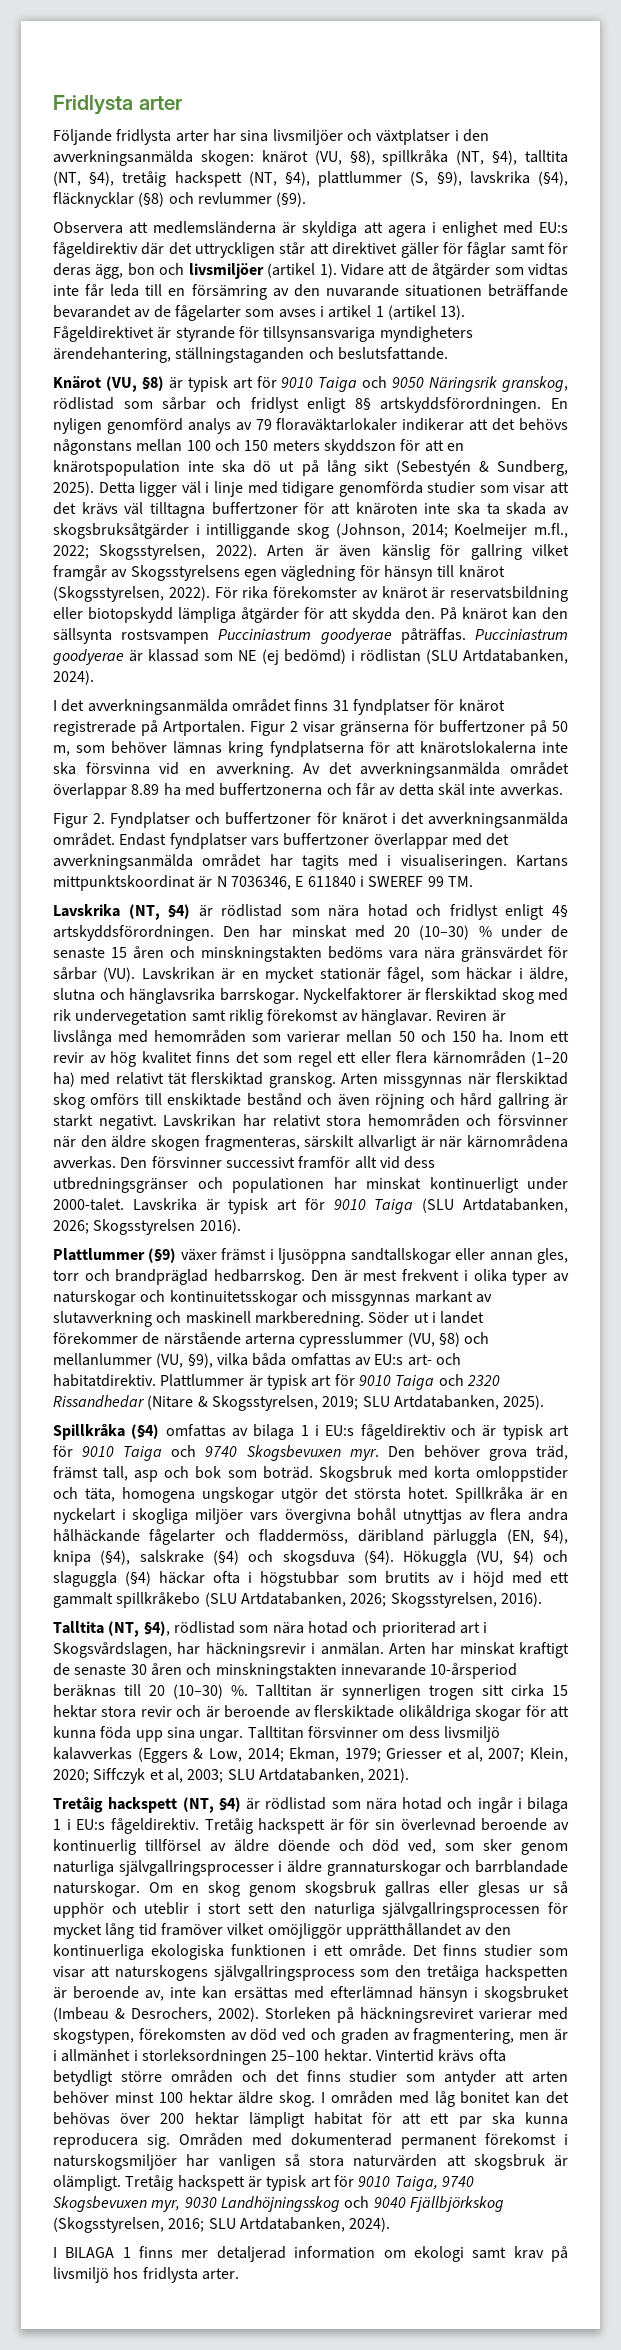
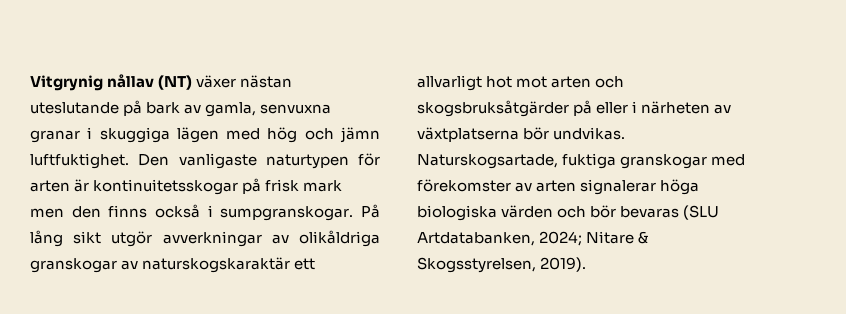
[53,95,182,115] [53,129,489,145] [53,150,568,166] [53,171,568,187] [53,192,307,208] [53,221,569,237] [53,242,568,258] [53,263,568,279] [53,284,568,300] [53,305,466,321] [53,326,473,342] [53,347,448,363] [53,376,568,392] [53,397,568,413] [53,418,569,434] [53,439,464,455] [53,460,569,476] [53,481,569,497] [53,502,570,518] [53,523,568,539] [53,544,570,560] [53,565,505,581] [53,586,568,602] [53,607,568,623] [53,628,568,644] [53,649,568,665] [53,670,94,685] [53,699,505,715] [53,720,568,736] [53,741,568,757] [53,762,569,778] [53,783,563,799] [53,812,568,828] [53,833,510,849] [53,854,568,870] [53,875,473,891] [53,904,569,920] [53,925,568,941] [53,946,568,962] [53,967,568,983] [53,988,568,1004] [53,1009,506,1025] [53,1030,569,1046] [53,1051,568,1067] [53,1072,568,1088] [53,1093,568,1109] [53,1114,568,1130] [53,1135,568,1151] [53,1156,436,1169] [53,1177,568,1193] [53,1198,568,1214] [53,1219,241,1235] [53,1248,569,1264] [53,1269,570,1285] [53,1290,492,1306] [53,1311,485,1327] [53,1332,490,1348] [53,1353,461,1368] [53,1374,500,1390] [53,1395,545,1411] [53,1424,569,1440] [53,1445,569,1461] [53,1466,568,1482] [53,1487,568,1503] [53,1508,568,1524] [53,1529,569,1545] [53,1550,568,1566] [53,1571,569,1587] [53,1592,542,1608] [53,1621,488,1637] [53,1642,569,1658] [53,1663,518,1679] [53,1684,568,1700] [53,1705,569,1721] [53,1726,500,1742] [53,1747,568,1763] [53,1768,410,1784] [53,1797,568,1813] [53,1818,569,1834] [53,1839,568,1855] [53,1860,569,1876] [53,1881,568,1897] [53,1902,568,1918] [53,1923,511,1939] [53,1944,568,1960] [53,1965,568,1981] [53,1986,569,2002] [53,2007,568,2023] [53,2028,569,2044] [53,2049,506,2065] [53,2070,568,2086] [53,2091,569,2107] [53,2112,568,2128] [53,2133,568,2149] [53,2154,568,2170] [53,2175,474,2191] [53,2196,504,2212] [53,2217,391,2233] [53,2246,569,2262] [53,2267,239,2283] Fridlysta arter // Följande fridlysta arter har sina livsmiljöer och växtplatser i den avverkningsanmälda skogen: knärot (VU, §8), spillkråka (NT, §4), talltita (NT, §4), tretåig hackspett (NT, §4), plattlummer (S, §9), lavskrika (§4), fläcknycklar (§8) och revlummer (§9). // Observera att medlemsländerna är skyldiga att agera i enlighet med EU:s fågeldirektiv där det uttryckligen står att direktivet gäller för fåglar samt för deras ägg, bon och livsmiljöer (artikel 1). Vidare att de åtgärder som vidtas inte får leda till en försämring av den nuvarande situationen beträffande bevarandet av de fågelarter som avses i artikel 1 (artikel 13). Fågeldirektivet är styrande för tillsynsansvariga myndigheters ärendehantering, ställningstaganden och beslutsfattande. // Knärot (VU, §8) är typisk art för 9010 Taiga och 9050 Näringsrik granskog, rödlistad som sårbar och fridlyst enligt 8§ artskyddsförordningen. En nyligen genomförd analys av 79 floraväktarlokaler indikerar att det behövs någonstans mellan 100 och 150 meters skyddszon för att en knärotspopulation inte ska dö ut på lång sikt (Sebestyén & Sundberg, 2025). Detta ligger väl i linje med tidigare genomförda studier som visar att det krävs väl tilltagna buffertzoner för att knäroten inte ska ta skada av skogsbruksåtgärder i intilliggande skog (Johnson, 2014; Koelmeijer m.fl., 2022; Skogsstyrelsen, 2022). Arten är även känslig för gallring vilket framgår av Skogsstyrelsens egen vägledning för hänsyn till knärot (Skogsstyrelsen, 2022). För rika förekomster av knärot är reservatsbildning eller biotopskydd lämpliga åtgärder för att skydda den. På knärot kan den sällsynta rostsvampen Pucciniastrum goodyerae påträffas. Pucciniastrum goodyerae är klassad som NE (ej bedömd) i rödlistan (SLU Artdatabanken, 2024). // I det avverkningsanmälda området finns 31 fyndplatser för knärot registrerade på Artportalen. Figur 2 visar gränserna för buffertzoner på 50 m, som behöver lämnas kring fyndplatserna för att knärotslokalerna inte ska försvinna vid en avverkning. Av det avverkningsanmälda området överlappar 8.89 ha med buffertzonerna och får av detta skäl inte avverkas. // Figur 2. Fyndplatser och buffertzoner för knärot i det avverkningsanmälda området. Endast fyndplatser vars buffertzoner överlappar med det avverkningsanmälda området har tagits med i visualiseringen. Kartans mittpunktskoordinat är N 7036346, E 611840 i SWEREF 99 TM. // Lavskrika (NT, §4) är rödlistad som nära hotad och fridlyst enligt 4§ artskyddsförordningen. Den har minskat med 20 (10–30) % under de senaste 15 åren och minskningstakten bedöms vara nära gränsvärdet för sårbar (VU). Lavskrikan är en mycket stationär fågel, som häckar i äldre, slutna och hänglavsrika barrskogar. Nyckelfaktorer är flerskiktad skog med rik undervegetation samt riklig förekomst av hänglavar. Reviren är livslånga med hemområden som varierar mellan 50 och 150 ha. Inom ett revir av hög kvalitet finns det som regel ett eller flera kärnområden (1–20 ha) med relativt tät flerskiktad granskog. Arten missgynnas när flerskiktad skog omförs till enskiktade bestånd och även röjning och hård gallring är starkt negativt. Lavskrikan har relativt stora hemområden och försvinner när den äldre skogen fragmenteras, särskilt allvarligt är när kärnområdena avverkas. Den försvinner successivt framför allt vid dess utbredningsgränser och populationen har minskat kontinuerligt under 2000-talet. Lavskrika är typisk art för 9010 Taiga (SLU Artdatabanken, 2026; Skogsstyrelsen 2016). // Plattlummer (§9) växer främst i ljusöppna sandtallskogar eller annan gles, torr och brandpräglad hedbarrskog. Den är mest frekvent i olika typer av naturskogar och kontinuitetsskogar och missgynnas markant av slutavverkning och maskinell markberedning. Söder ut i landet förekommer de närstående arterna cypresslummer (VU, §8) och mellanlummer (VU, §9), vilka båda omfattas av EU:s art- och habitatdirektiv. Plattlummer är typisk art för 9010 Taiga och 2320 Rissandhedar (Nitare & Skogsstyrelsen, 2019; SLU Artdatabanken, 2025). // Spillkråka (§4) omfattas av bilaga 1 i EU:s fågeldirektiv och är typisk art för 9010 Taiga och 9740 Skogsbevuxen myr. Den behöver grova träd, främst tall, asp och bok som boträd. Skogsbruk med korta omloppstider och täta, homogena ungskogar utgör det största hotet. Spillkråka är en nyckelart i skogliga miljöer vars övergivna bohål utnyttjas av flera andra hålhäckande fågelarter och fladdermöss, däribland pärluggla (EN, §4), knipa (§4), salskrake (§4) och skogsduva (§4). Hökuggla (VU, §4) och slaguggla (§4) häckar ofta i högstubbar som brutits av i höjd med ett gammalt spillkråkebo (SLU Artdatabanken, 2026; Skogsstyrelsen, 2016). // Talltita (NT, §4), rödlistad som nära hotad och prioriterad art i Skogsvårdslagen, har häckningsrevir i anmälan. Arten har minskat kraftigt de senaste 30 åren och minskningstakten innevarande 10-årsperiod beräknas till 20 (10–30) %. Talltitan är synnerligen trogen sitt cirka 15 hektar stora revir och är beroende av flerskiktade olikåldriga skogar för att kunna föda upp sina ungar. Talltitan försvinner om dess livsmiljö kalavverkas (Eggers & Low, 2014; Ekman, 1979; Griesser et al, 2007; Klein, 2020; Siffczyk et al, 2003; SLU Artdatabanken, 2021). // Tretåig hackspett (NT, §4) är rödlistad som nära hotad och ingår i bilaga 1 i EU:s fågeldirektiv. Tretåig hackspett är för sin överlevnad beroende av kontinuerlig tillförsel av äldre döende och död ved, som sker genom naturliga självgallringsprocesser i äldre grannaturskogar och barrblandade naturskogar. Om en skog genom skogsbruk gallras eller glesas ur så upphör och uteblir i stort sett den naturliga självgallringsprocessen för mycket lång tid framöver vilket omöjliggör upprätthållandet av den kontinuerliga ekologiska funktionen i ett område. Det finns studier som visar att naturskogens självgallringsprocess som den tretåiga hackspetten är beroende av, inte kan ersättas med efterlämnad hänsyn i skogsbruket (Imbeau & Desrochers, 2002). Storleken på häckningsreviret varierar med skogstypen, förekomsten av död ved och graden av fragmentering, men är i allmänhet i storleksordningen 25–100 hektar. Vintertid krävs ofta betydligt större områden och det finns studier som antyder att arten behöver minst 100 hektar äldre skog. I områden med låg bonitet kan det behövas över 200 hektar lämpligt habitat för att ett par ska kunna reproducera sig. Områden med dokumenterad permanent förekomst i naturskogsmiljöer har vanligen så stora naturvärden att skogsbruk är olämpligt. Tretåig hackspett är typisk art för 9010 Taiga, 9740 Skogsbevuxen myr, 9030 Landhöjningsskog och 9040 Fjällbjörkskog (Skogsstyrelsen, 2016; SLU Artdatabanken, 2024). // I BILAGA 1 finns mer detaljerad information om ekologi samt krav på livsmiljö hos fridlysta arter. -> [30,74,293,91] [30,100,332,117] [30,127,380,143] [30,153,380,169] [30,178,343,195] [30,204,380,221] [30,230,380,247] [30,257,316,273] [417,75,625,91] [417,100,732,117] [417,127,626,142] [417,153,746,169] [417,179,700,195] [417,205,720,221] [417,231,649,246] [417,257,587,273] Vitgrynig nållav (NT) växer nästan uteslutande på bark av gamla, senvuxna granar i skuggiga lägen med hög och jämn luftfuktighet. Den vanligaste naturtypen för arten är kontinuitetsskogar på frisk mark men den finns också i sumpgranskogar. På lång sikt utgör avverkningar av olikåldriga granskogar av naturskogskaraktär ett allvarligt hot mot arten och skogsbruksåtgärder på eller i närheten av växtplatserna bör undvikas. Naturskogsartade, fuktiga granskogar med förekomster av arten signalerar höga biologiska värden och bör bevaras (SLU Artdatabanken, 2024; Nitare & Skogsstyrelsen, 2019).

